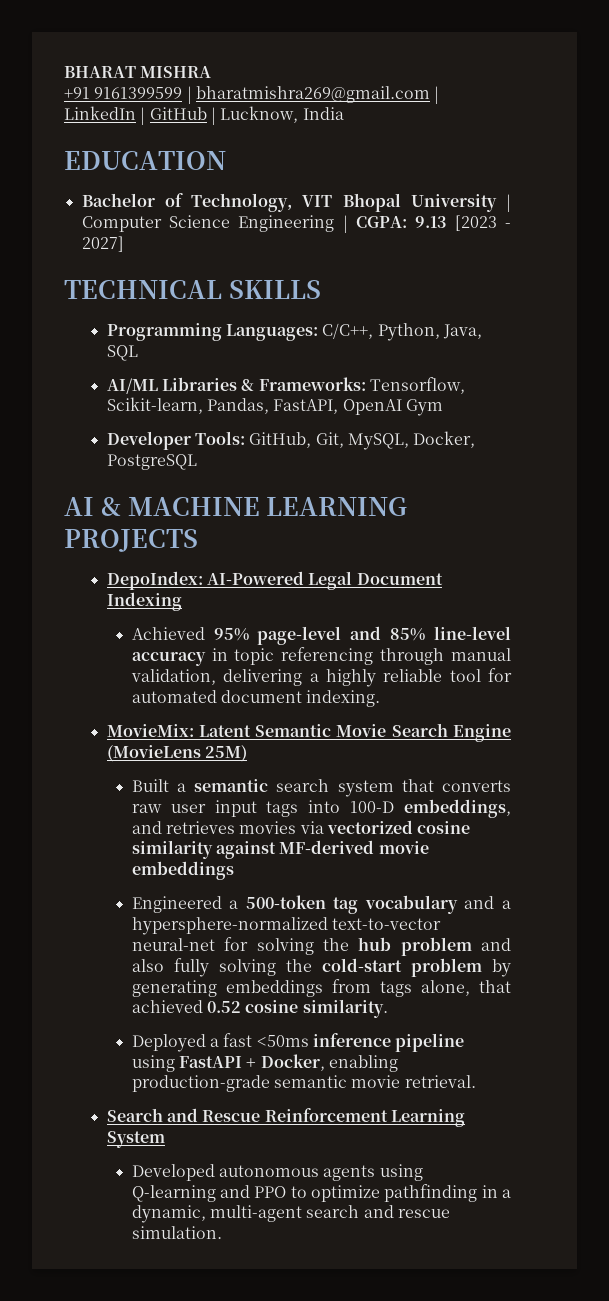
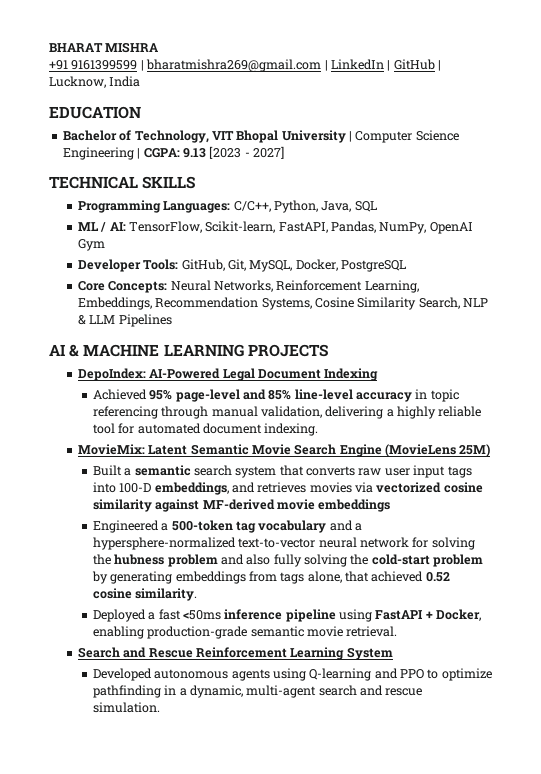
[106,377,465,394] [106,397,339,414] AI/ML Libraries & Frameworks: Tensorflow, Scikit-learn, Pandas, FastAPI, -> [77,221,427,234] ML / AI: TensorFlow, Scikit-learn, FastAPI, Pandas, NumPy,
(197, 462) none -> [77,280,419,293] [77,297,489,310] [77,314,172,327] // Core Concepts: Neural Networks, Reinforcement Learning, Embeddings, Recommendation Systems, Cosine Similarity Search, NLP & LLM Pipelines
[131,938,215,951] neural-net -> [318,537,409,548] neural network
[358,937,392,951] hub -> [114,554,165,565] hubness

